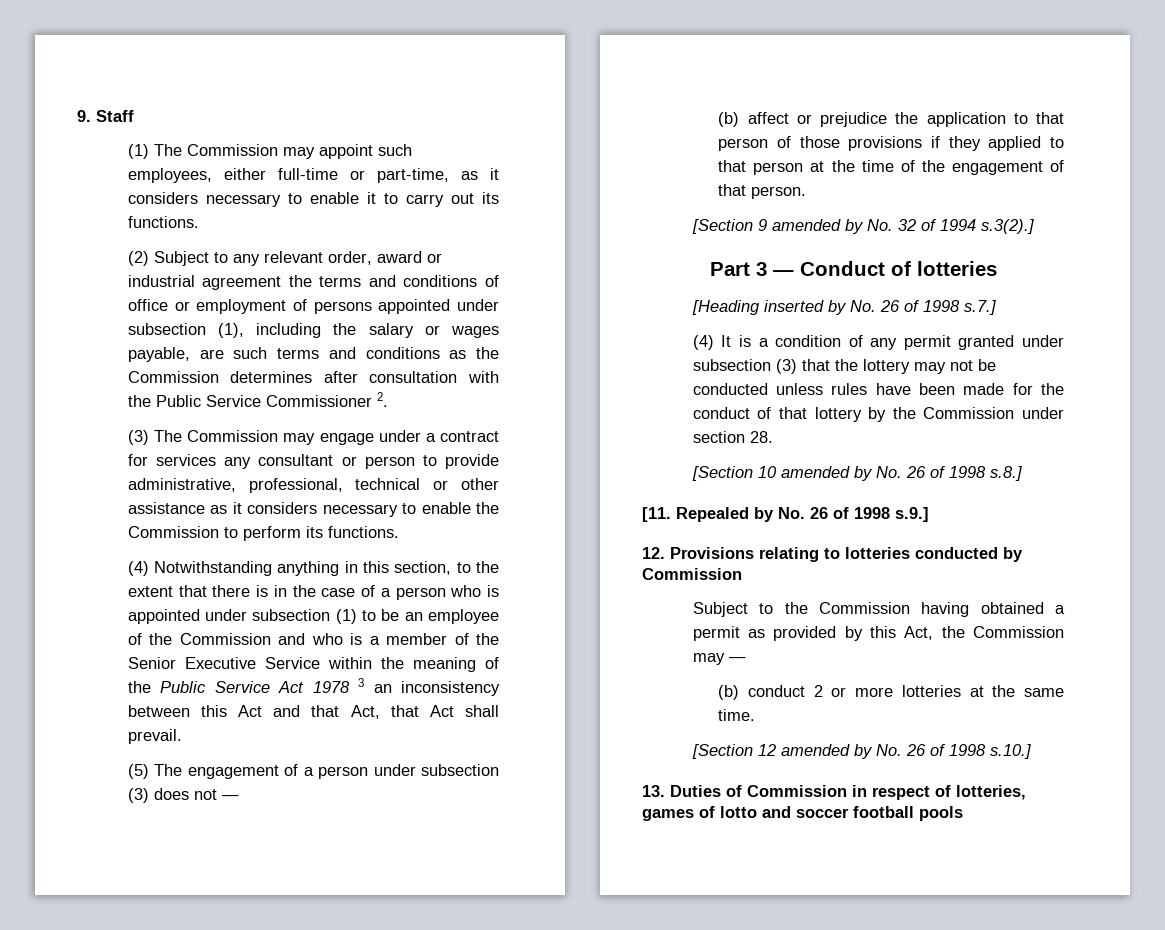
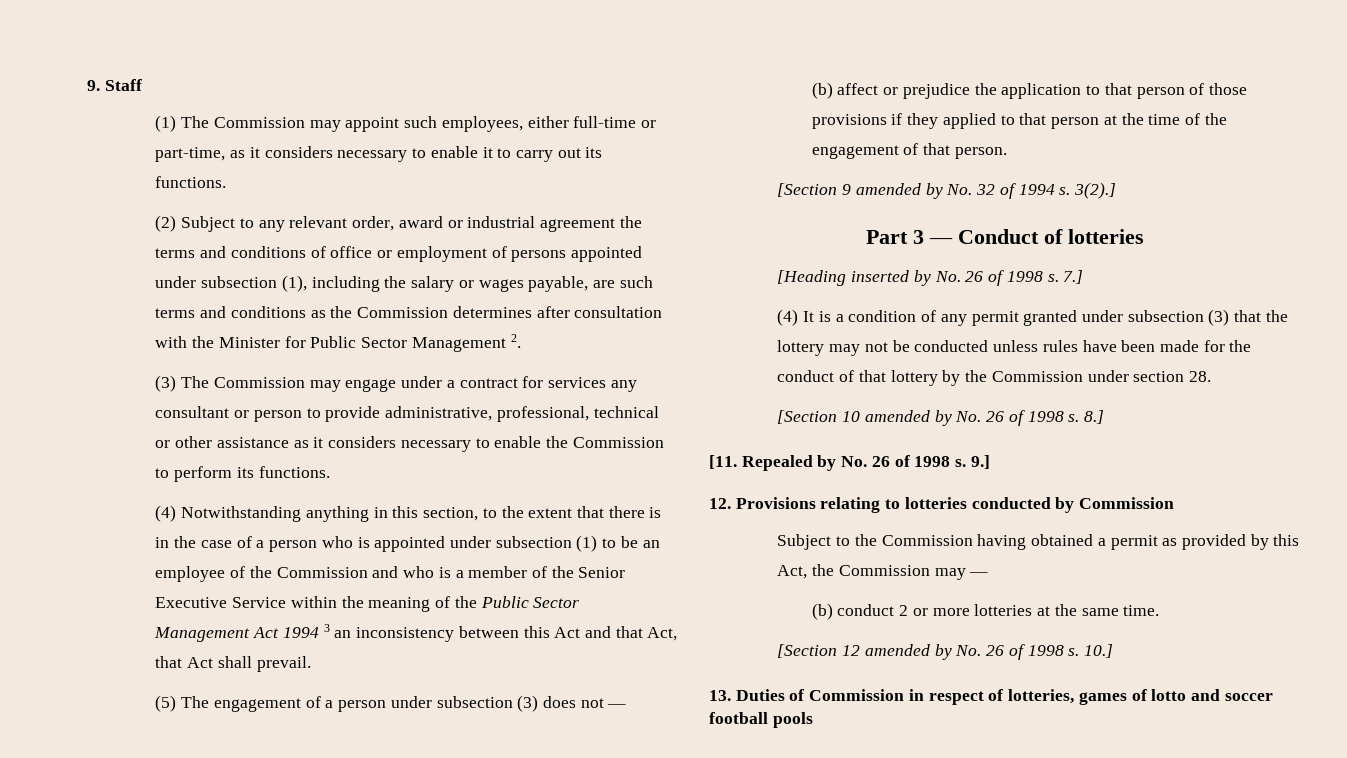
[155,395,372,407] Public Service Commissioner -> [218,336,506,352] Minister for Public Sector Management
[214,681,350,693] Service Act 1978 -> [533,597,580,608] [154,627,319,642] Sector Management Act 1994
[980,219,1034,234] s.3(2).] -> [1059,182,1117,199] s. 3(2).]
[963,300,996,315] s.7.] -> [1047,270,1084,284] s. 7.]
[989,466,1022,481] s.8.] -> [1068,410,1105,424] s. 8.]
[895,507,929,522] s.9.] -> [955,455,990,469] s. 9.]
[989,744,1031,759] s.10.] -> [1068,644,1114,658] s. 10.]

